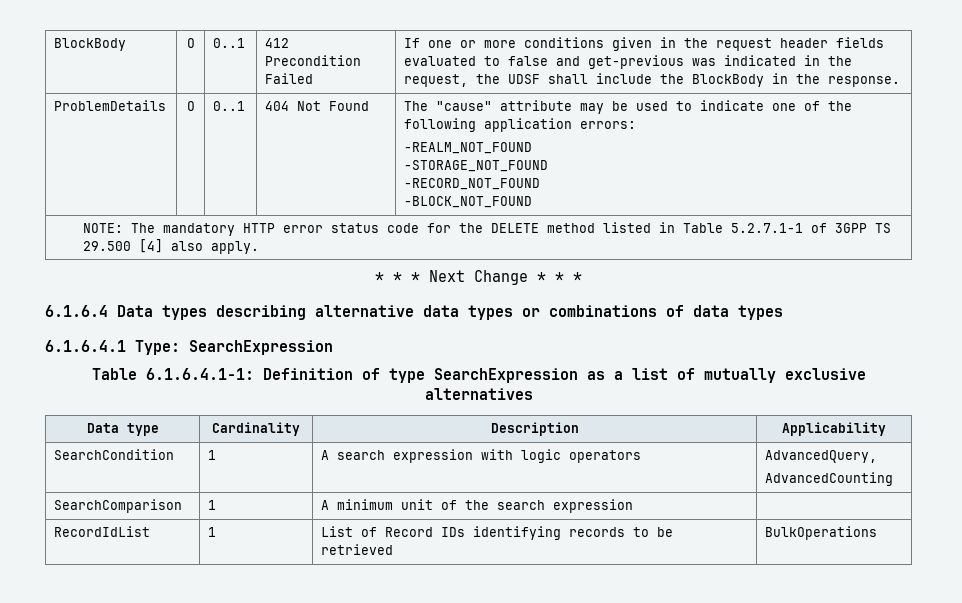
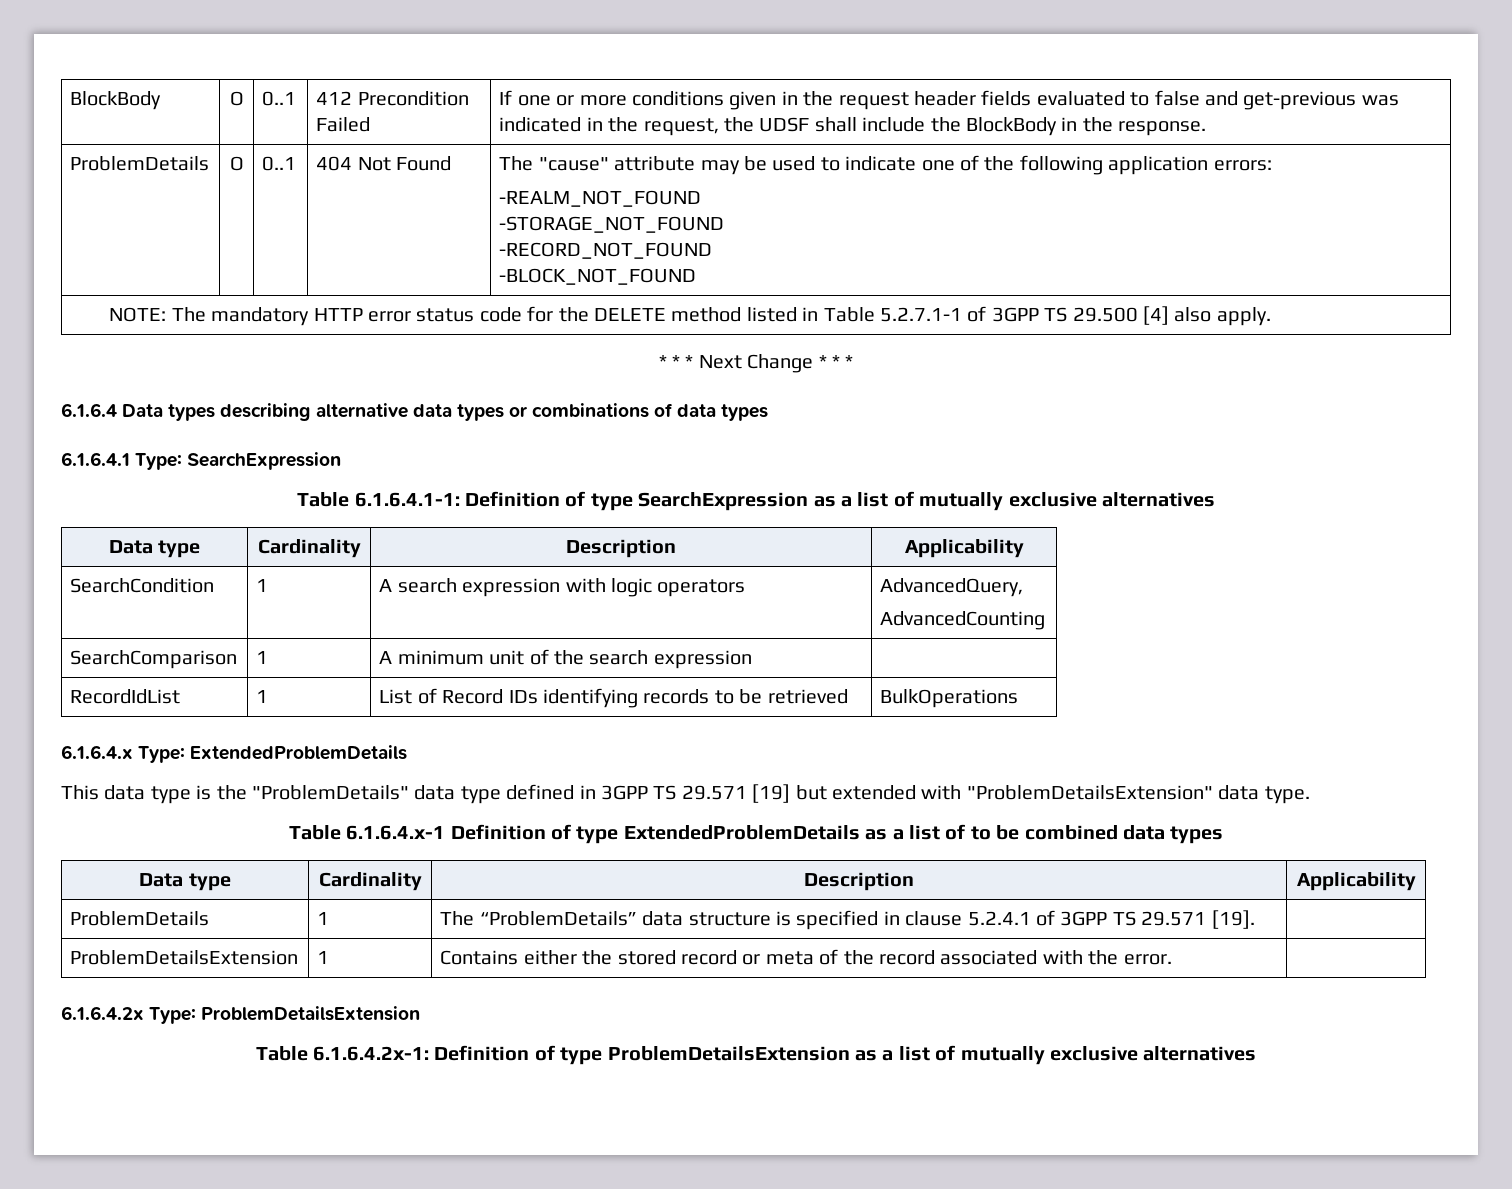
(878, 533) none -> [61,745,408,763] [61,784,1310,804] [288,824,1224,844] [139,873,231,891] [318,872,422,891] [804,872,914,891] [1296,872,1416,891] [70,911,210,926] [317,912,330,925] [440,910,1255,930] [70,950,299,965] [317,951,330,964] [440,949,1172,965] [61,1006,421,1024] [255,1045,1257,1065] // 6.1.6.4.x Type: ExtendedProblemDetails // This data type is the "ProblemDetails" data type defined in 3GPP TS 29.571 [19] but extended with "ProblemDetailsExtension" data type. // Table 6.1.6.4.x-1 Definition of type ExtendedProblemDetails as a list of to be combined data types // Data type | Cardinality | Description | Applicability // ProblemDetails | 1 | The “ProblemDetails” data structure is specified in clause 5.2.4.1 of 3GPP TS 29.571 [19]. | // ProblemDetailsExtension | 1 | Contains either the stored record or meta of the record associated with the error. | // 6.1.6.4.2x Type: ProblemDetailsExtension // Table 6.1.6.4.2x-1: Definition of type ProblemDetailsExtension as a list of mutually exclusive alternatives

